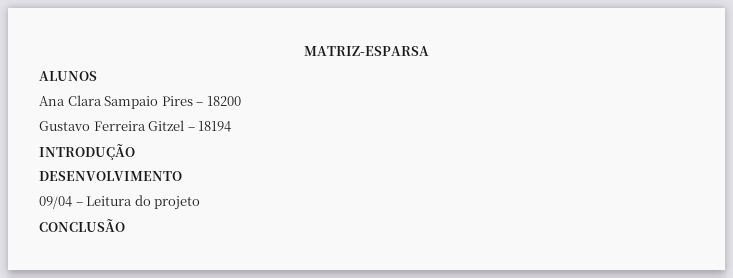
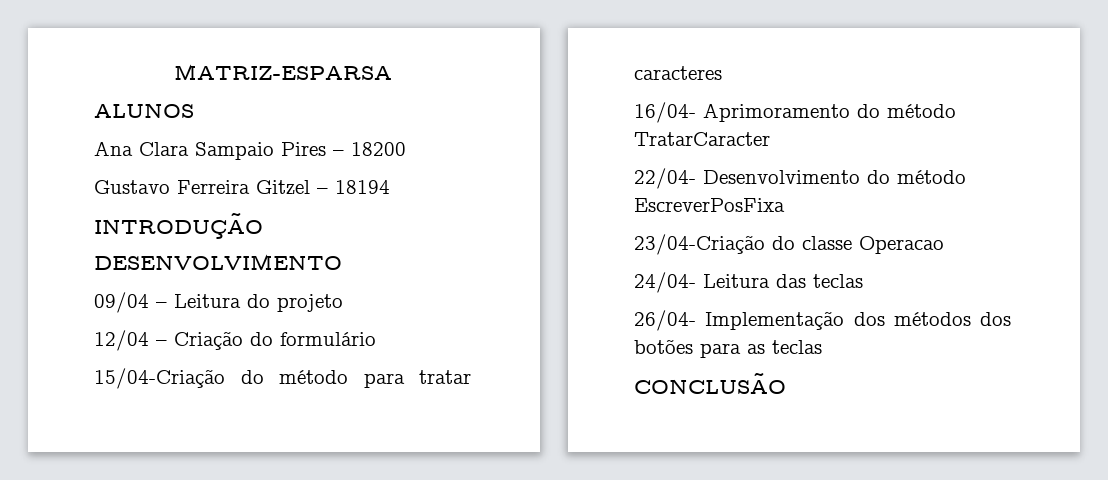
(201, 203) none -> [94,330,376,351] [94,368,471,389] [634,66,722,80] [634,102,956,123] [634,132,770,146] [634,168,966,189] [634,198,785,212] [634,234,944,255] [634,272,863,293] [634,310,1011,331] [634,339,822,358] // 12/04 – Criação do formulário // 15/04-Criação do método para tratar caracteres // 16/04- Aprimoramento do método TratarCaracter // 22/04- Desenvolvimento do método EscreverPosFixa // 23/04-Criação do classe Operacao // 24/04- Leitura das teclas // 26/04- Implementação dos métodos dos botões para as teclas

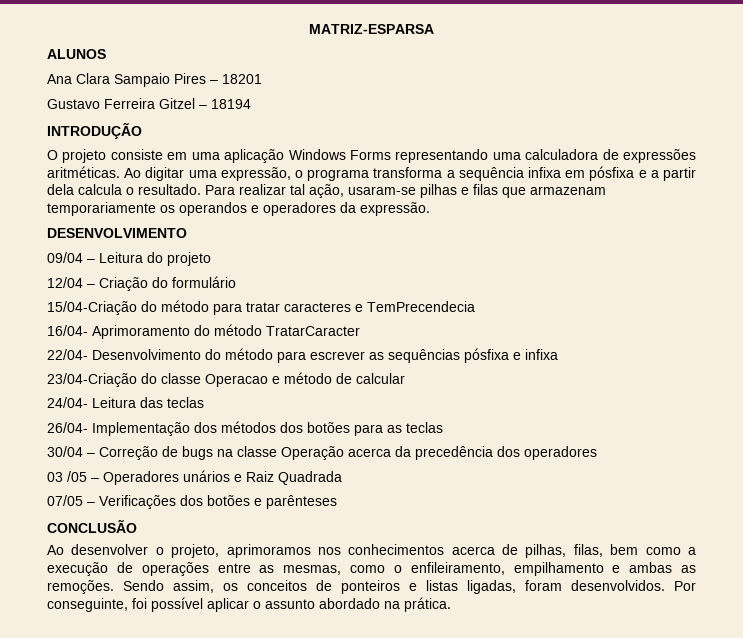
[351,142,406,156] 18200 -> [222,74,262,84] 18201
(263, 226) none -> [47,149,696,163] [47,166,697,181] [47,184,606,198] [47,202,430,216] // O projeto consiste em uma aplicação Windows Forms representando uma calculadora de expressões aritméticas. Ao digitar uma expressão, o programa transforma a sequência infixa em pósfixa e a partir dela calcula o resultado. Para realizar tal ação, usaram-se pilhas e filas que armazenam temporariamente os operandos e operadores da expressão.
(722, 73) none -> [355,301,475,312] e TemPrecendecia
[634,198,785,212] EscreverPosFixa -> [277,348,558,363] para escrever as sequências pósfixa e infixa
(944, 245) none -> [272,372,405,384] e método de calcular
[634,373,786,394] CONCLUSÃO -> [47,446,597,460] [47,470,342,485] [47,495,337,509] [47,519,137,533] [47,544,696,558] [47,562,697,576] [47,580,696,594] [47,597,451,612] 30/04 – Correção de bugs na classe Operação acerca da precedência dos operadores // 03 /05 – Operadores unários e Raiz Quadrada // 07/05 – Verificações dos botões e parênteses // CONCLUSÃO // Ao desenvolver o projeto, aprimoramos nos conhecimentos acerca de pilhas, filas, bem como a execução de operações entre as mesmas, como o enfileiramento, empilhamento e ambas as remoções. Sendo assim, os conceitos de ponteiros e listas ligadas, foram desenvolvidos. Por conseguinte, foi possível aplicar o assunto abordado na prática.

